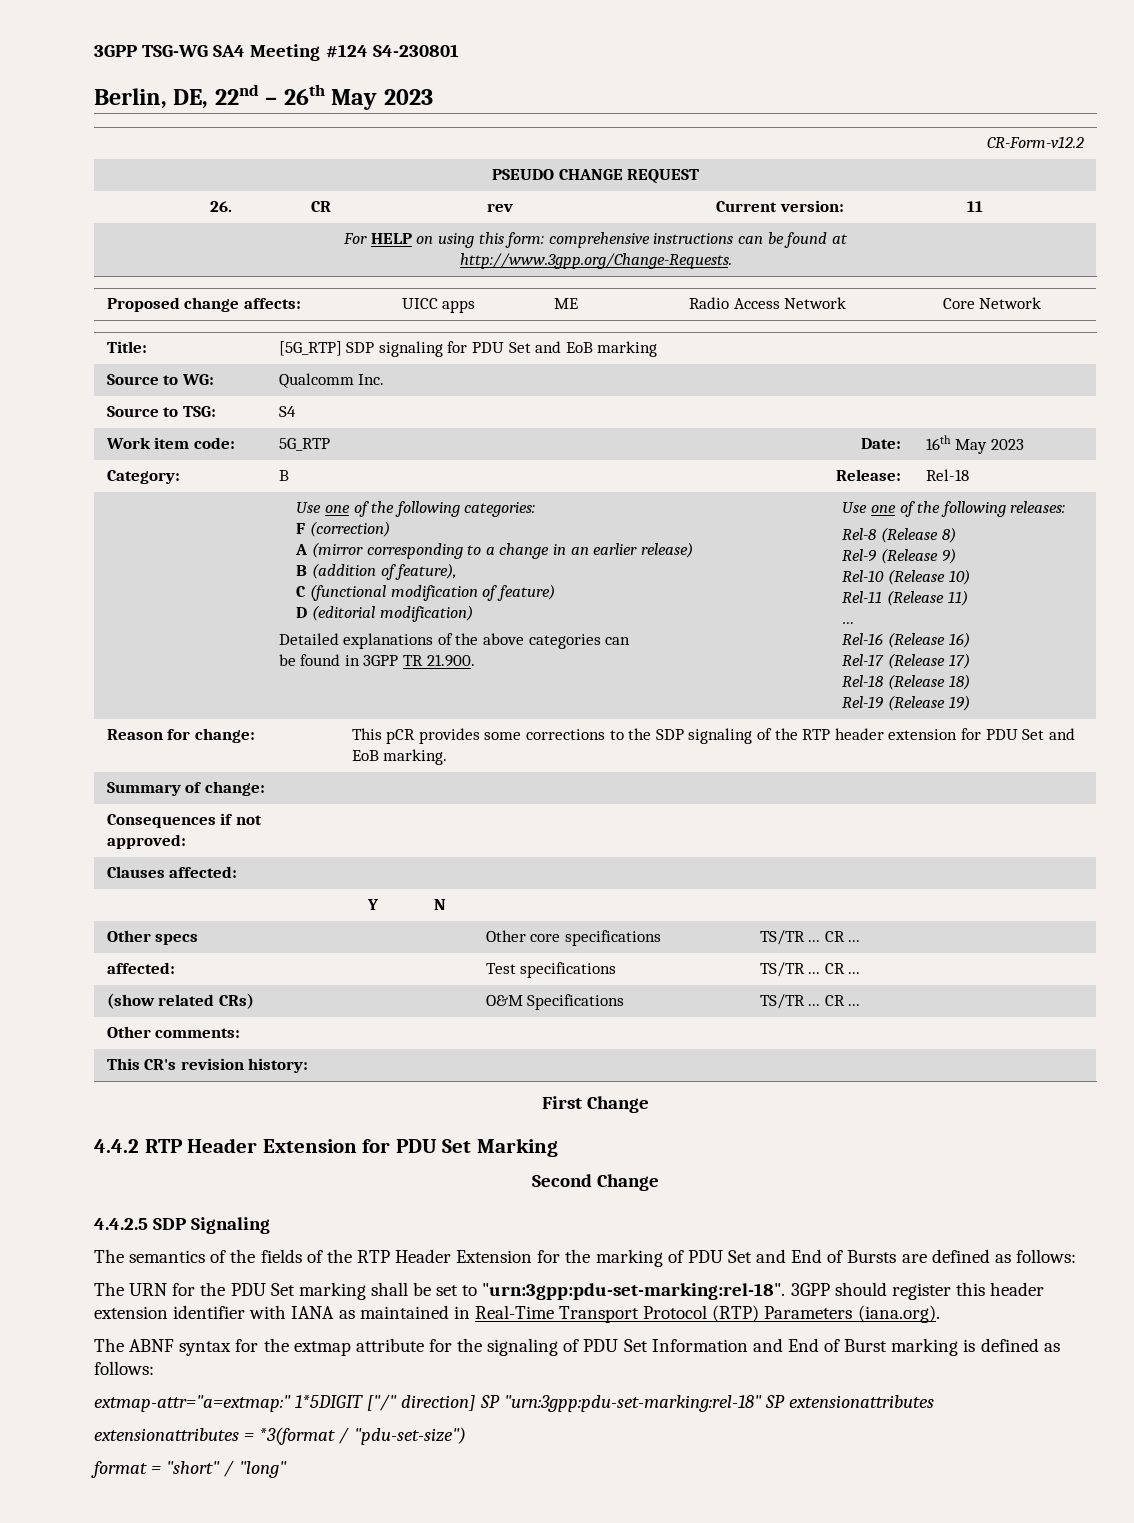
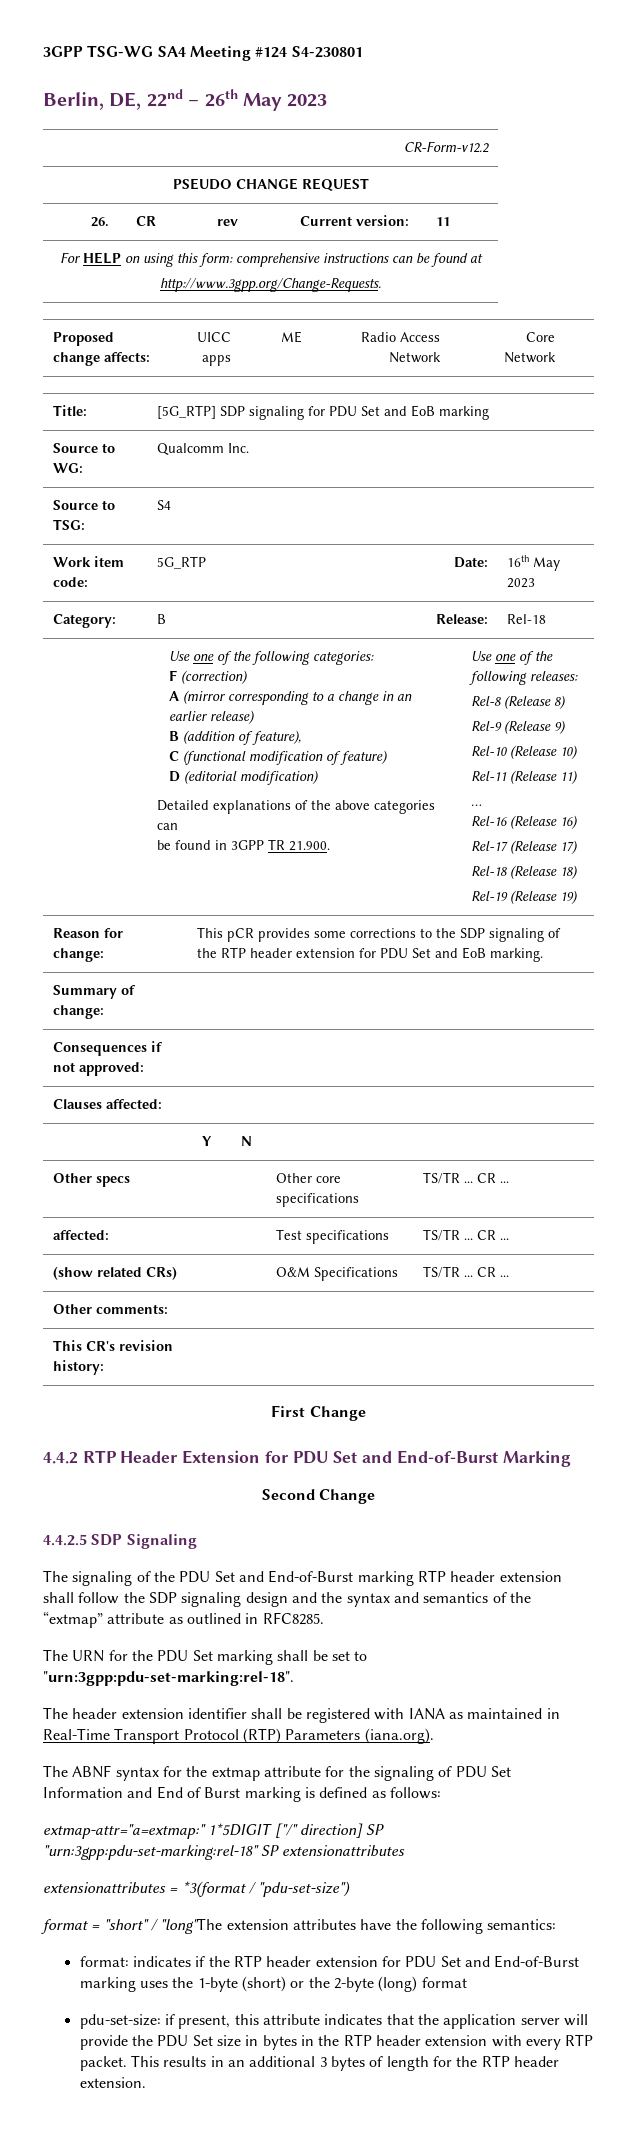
(472, 1146) none -> [362,1450,498,1464] and End-of-Burst
[129,1249,1076,1267] semantics of the fields of the RTP Header Extension for the marking of PDU Set and End of Bursts are defined as follows: -> [72,1570,562,1586] [43,1592,531,1607] [43,1611,324,1628] signaling of the PDU Set and End-of-Burst marking RTP header extension shall follow the SDP signaling design and the syntax and semantics of the “extmap” attribute as outlined in RFC8285.
[790,1282,1045,1300] [94,1305,246,1319] 3GPP should register this header extension identifier -> [43,1707,370,1723] // The header extension identifier shall be registered
[238,1461,287,1478] "long" -> [160,1918,557,1934] [79,1955,580,1968] [79,1976,467,1992] [79,2014,588,2029] [79,2034,594,2050] [79,2055,559,2071] [79,2077,146,2088] "long"The extension attributes have the following semantics: // format: indicates if the RTP header extension for PDU Set and End-of-Burst marking uses the 1-byte (short) or the 2-byte (long) format // pdu-set-size: if present, this attribute indicates that the application server will provide the PDU Set size in bytes in the RTP header extension with every RTP packet. This results in an additional 3 bytes of length for the RTP header extension.

